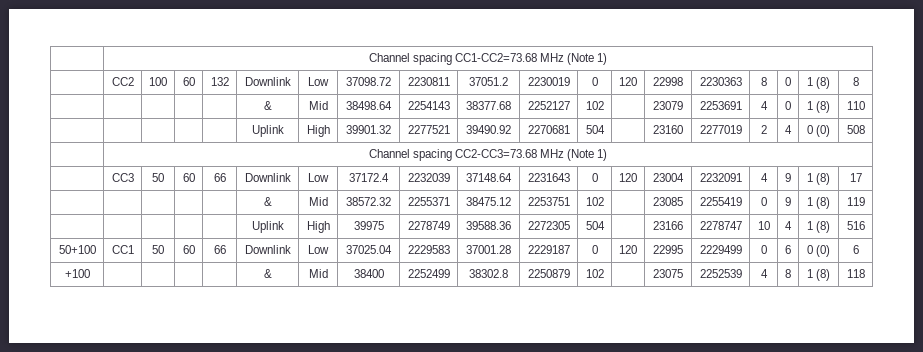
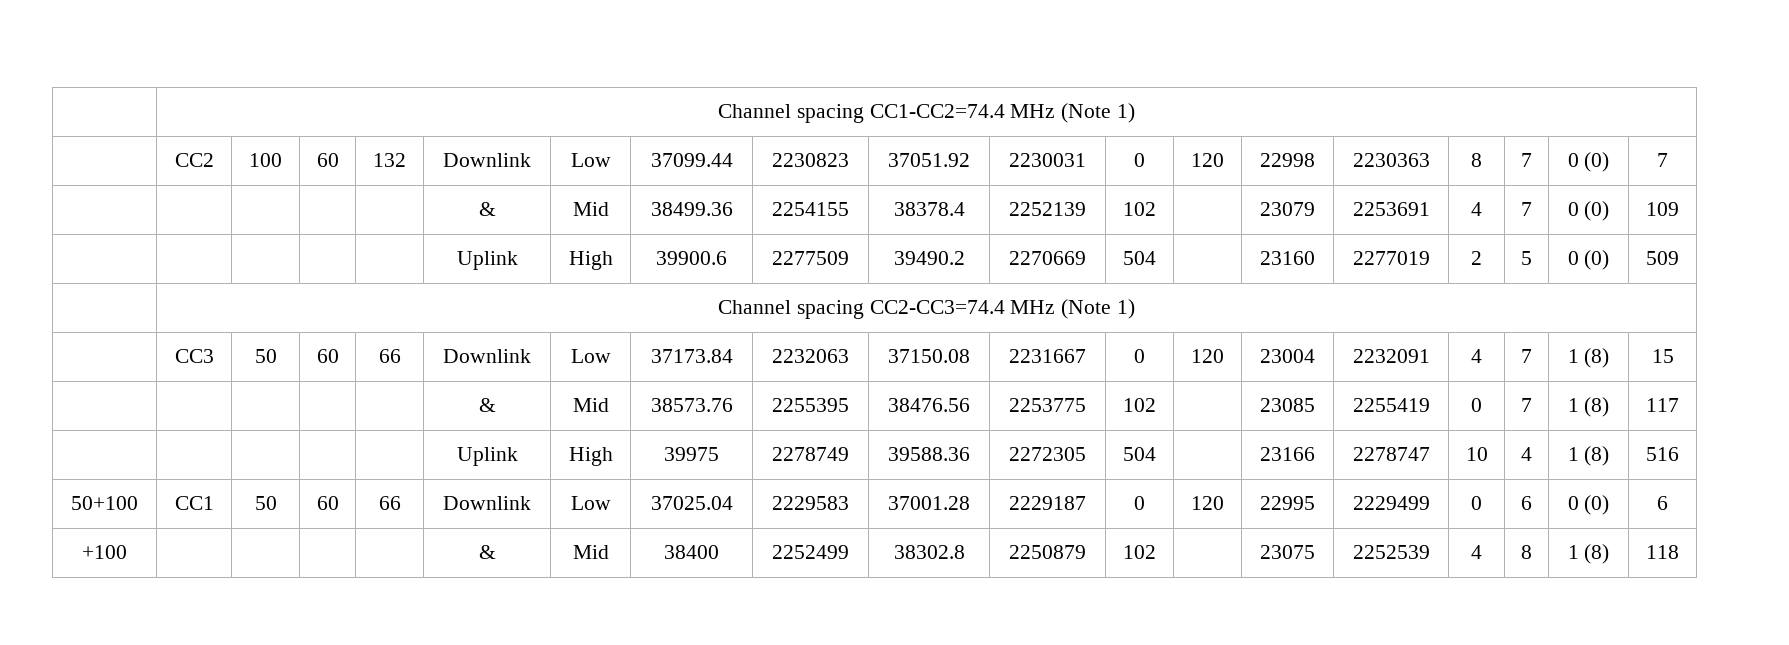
[368,53,537,65] | Channel spacing CC1-CC2=73.68 -> [717,104,1005,123] | Channel spacing CC1-CC2=74.4
[346,77,391,86] [407,77,450,86] [469,77,508,86] [527,77,570,86] 37098.72 | 2230811 | 37051.2 | 2230019 -> [650,153,733,167] [772,153,849,167] [888,153,970,167] [1009,153,1086,167] 37099.44 | 2230823 | 37051.92 | 2230031
[785,77,791,86] [806,77,831,89] [852,77,859,86] [263,101,272,110] [308,101,328,110] [346,101,392,110] [407,101,450,110] [466,101,511,110] [527,101,570,110] | 0 | 1 (8) | 8 // | | | | | & | Mid | 38498.64 | 2254143 | 38377.68 | 2252127 -> [1521,153,1532,167] [1567,152,1610,172] [1657,153,1668,167] [478,202,496,216] [572,202,609,216] [650,202,733,216] [772,202,849,216] [893,202,965,216] [1009,202,1086,216] | 7 | 0 (0) | 7 // | | | | | & | Mid | 38499.36 | 2254155 | 38378.4 | 2252139
[785,101,791,110] [806,101,831,113] [846,101,865,110] [251,125,284,137] [306,125,330,137] [346,125,391,134] [407,125,450,134] [466,125,511,134] [527,125,570,134] | 0 | 1 (8) | 110 // | | | | | Uplink | High | 39901.32 | 2277521 | 39490.92 | 2270681 -> [1521,202,1532,216] [1567,201,1610,221] [1646,202,1679,216] [456,251,518,270] [568,251,613,270] [656,251,727,265] [772,251,849,265] [893,251,965,265] [1009,251,1086,265] | 7 | 0 (0) | 109 // | | | | | Uplink | High | 39900.6 | 2277509 | 39490.2 | 2270669
[785,125,792,134] [806,125,831,137] [846,125,865,134] [368,149,537,161] 4 | 0 (0) | 508 // | Channel spacing CC2-CC3=73.68 -> [1521,251,1532,265] [1567,250,1610,270] [1646,251,1679,265] [717,300,1005,319] 5 | 0 (0) | 509 // | Channel spacing CC2-CC3=74.4
[349,173,389,182] [407,173,450,182] [466,173,512,182] [527,173,570,182] 37172.4 | 2232039 | 37148.64 | 2231643 -> [650,349,733,363] [772,349,849,363] [888,349,970,363] [1009,349,1086,363] 37173.84 | 2232063 | 37150.08 | 2231667
[785,173,791,182] [806,173,831,185] [849,173,862,182] [263,197,272,206] [308,197,328,206] [346,197,391,206] [407,197,450,206] [466,197,511,206] [527,197,570,206] 9 | 1 (8) | 17 // | | | | | & | Mid | 38572.32 | 2255371 | 38475.12 | 2253751 -> [1521,349,1532,363] [1567,348,1610,368] [1651,349,1674,363] [478,398,496,412] [572,398,609,412] [650,398,733,412] [772,398,849,412] [888,398,970,412] [1009,398,1086,412] 7 | 1 (8) | 15 // | | | | | & | Mid | 38573.76 | 2255395 | 38476.56 | 2253775
[785,197,791,206] [806,197,831,209] [846,197,865,206] 9 | 1 (8) | 119 -> [1521,398,1532,412] [1567,397,1610,417] [1646,398,1679,412] 7 | 1 (8) | 117

